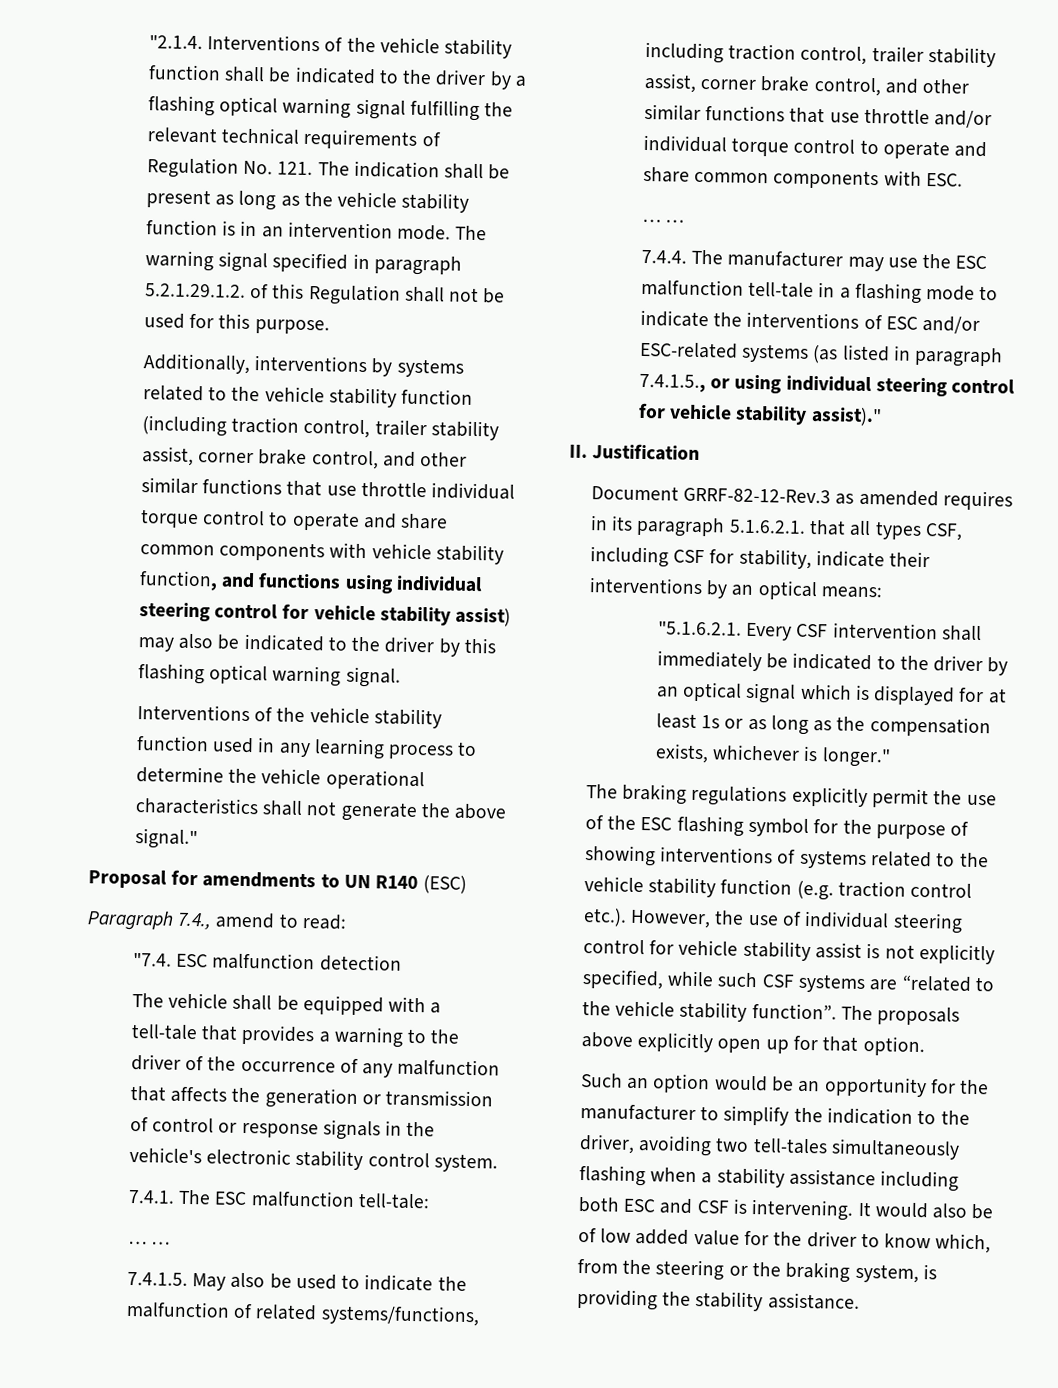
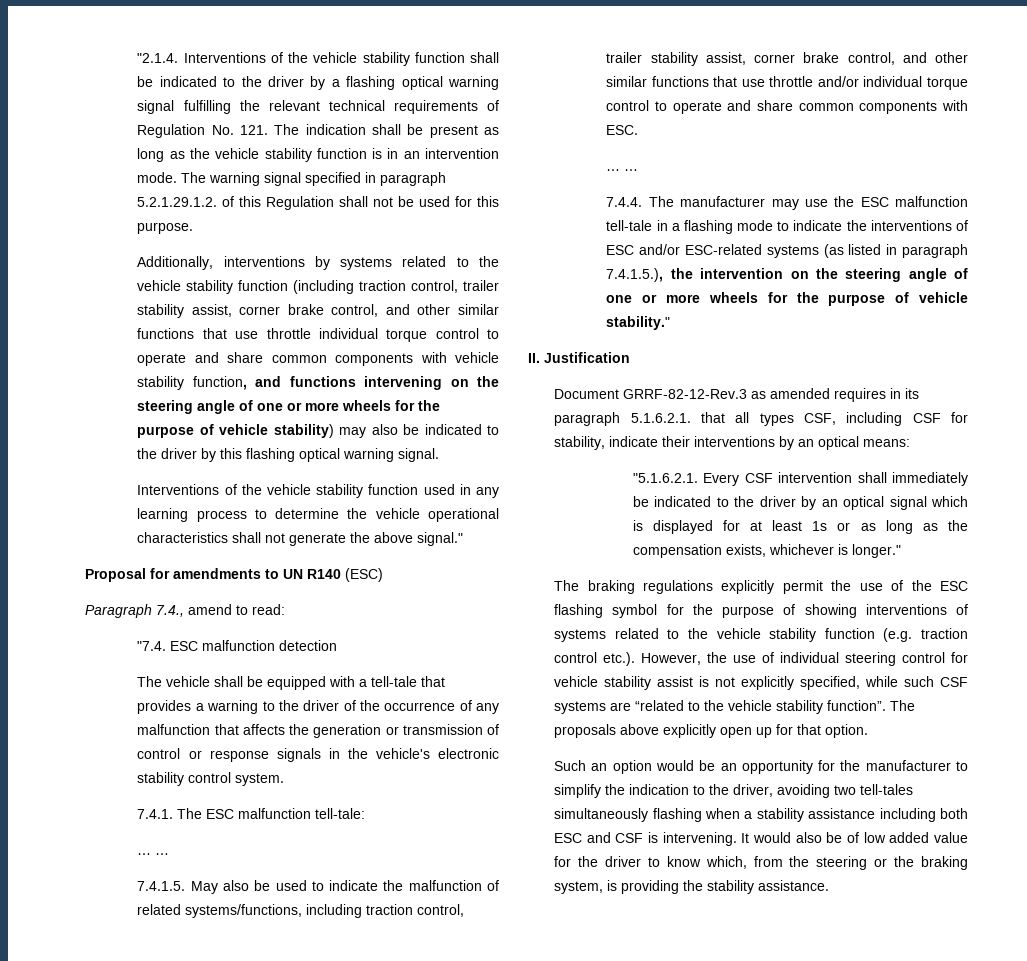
[344,574,483,594] [138,602,512,627] using individual steering control for vehicle stability assist) -> [364,376,500,390] [137,400,441,414] [137,424,334,438] intervening on the steering angle of one or more wheels for the purpose of vehicle stability)
[638,373,1016,397] [637,402,882,427] 7.4.1.5., or using individual steering control for vehicle stability assist)." -> [606,268,969,282] [606,292,968,306] [606,316,671,330] 7.4.1.5.), the intervention on the steering angle of one or more wheels for the purpose of vehicle stability."

